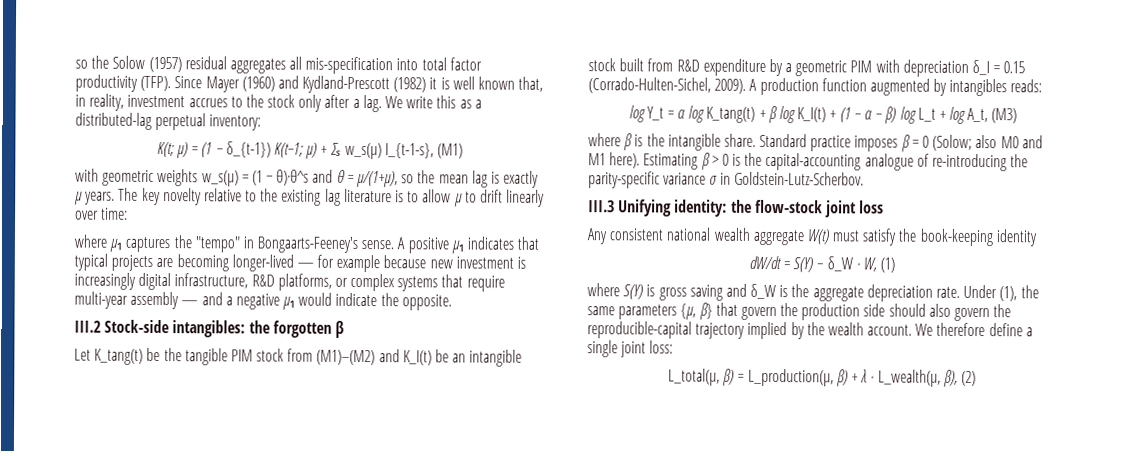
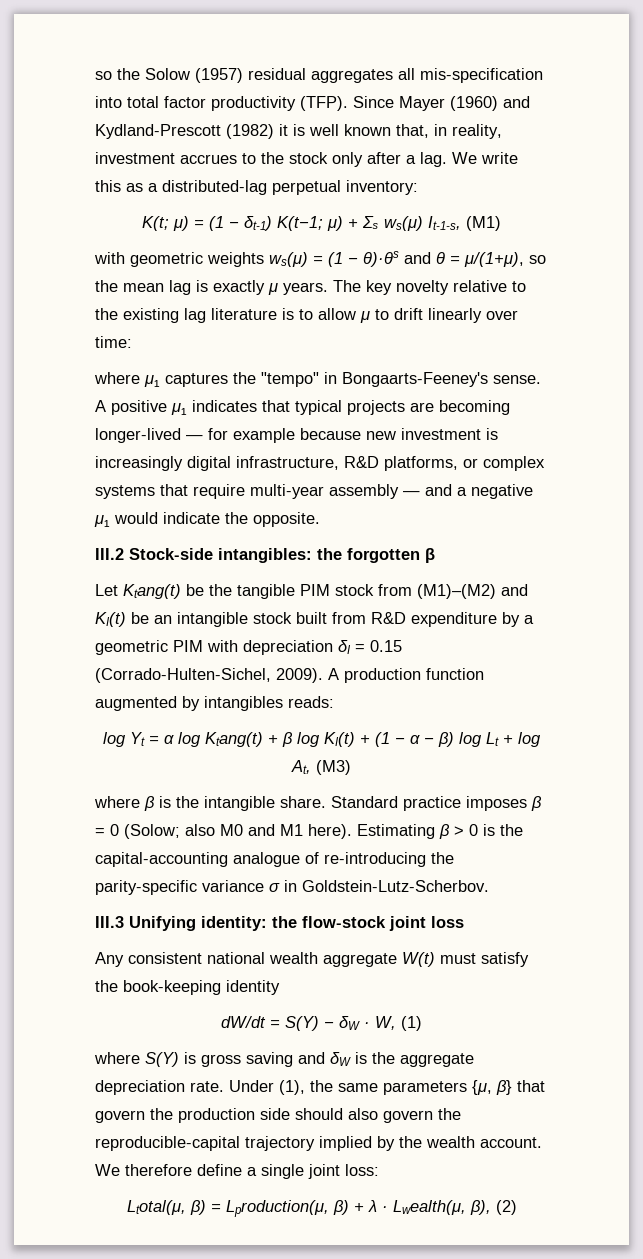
[225,141,271,158] δ_{t-1}) -> [244,216,272,231] δt-1)
[344,142,434,160] w_s(μ) I_{t-1-s}, -> [384,216,461,231] ws(μ) It-1-s,
[201,169,310,187] w_s(μ) = (1 − θ)·θ^s -> [269,251,399,267] ws(μ) = (1 − θ)·θs
[94,348,144,365] K_tang(t) -> [123,584,181,599] Ktang(t)
[402,350,432,366] K_I(t) -> [95,612,126,627] KI(t)
[972,59,991,76] δ_I -> [338,640,351,654] δI
[646,106,664,121] Y_t -> [130,732,145,746] Yt
[706,106,756,123] K_tang(t) -> [205,732,263,747] Ktang(t)
[797,107,827,123] K_I(t) -> [324,732,355,747] KI(t)
[917,107,936,122] L_t -> [486,732,499,746] Lt
[967,107,989,123] A_t, -> [291,760,311,774] At,
[826,256,853,272] δ_W -> [339,1016,360,1030] δW
[750,283,777,300] δ_W -> [330,1052,351,1066] δW
[668,368,721,386] L_total(μ, -> [126,1200,186,1215] Ltotal(μ,
[747,368,834,387] L_production(μ, -> [225,1200,329,1217] Lproduction(μ,
[877,369,941,387] L_wealth(μ, -> [392,1200,466,1215] Lwealth(μ,

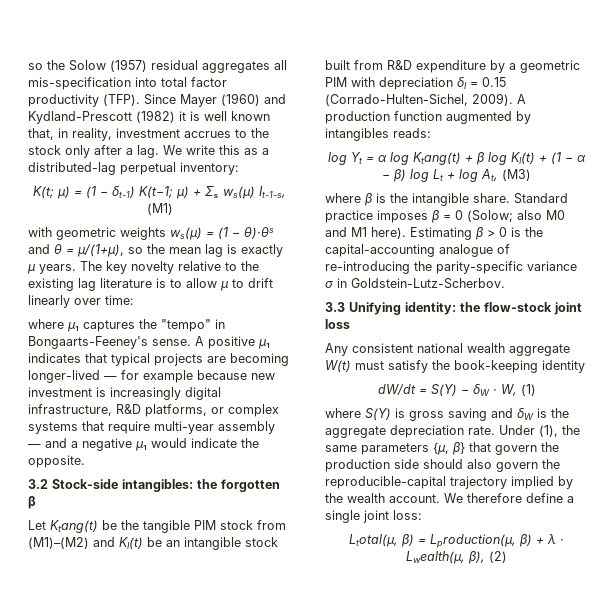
[95,548,124,560] III.2 -> [28,479,48,489] 3.2
[95,916,124,928] III.3 -> [325,302,345,312] 3.3

